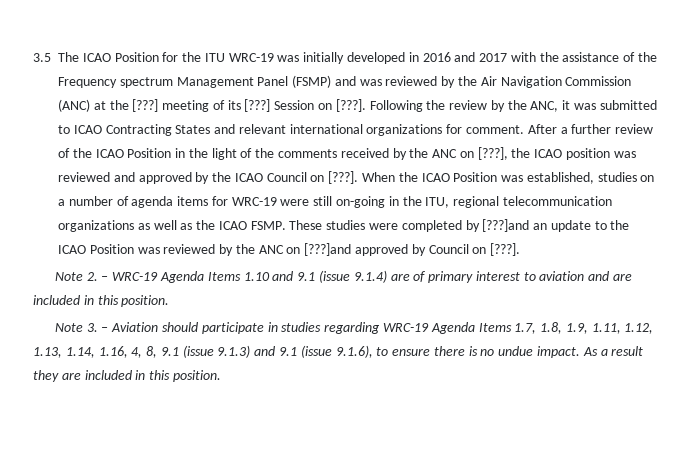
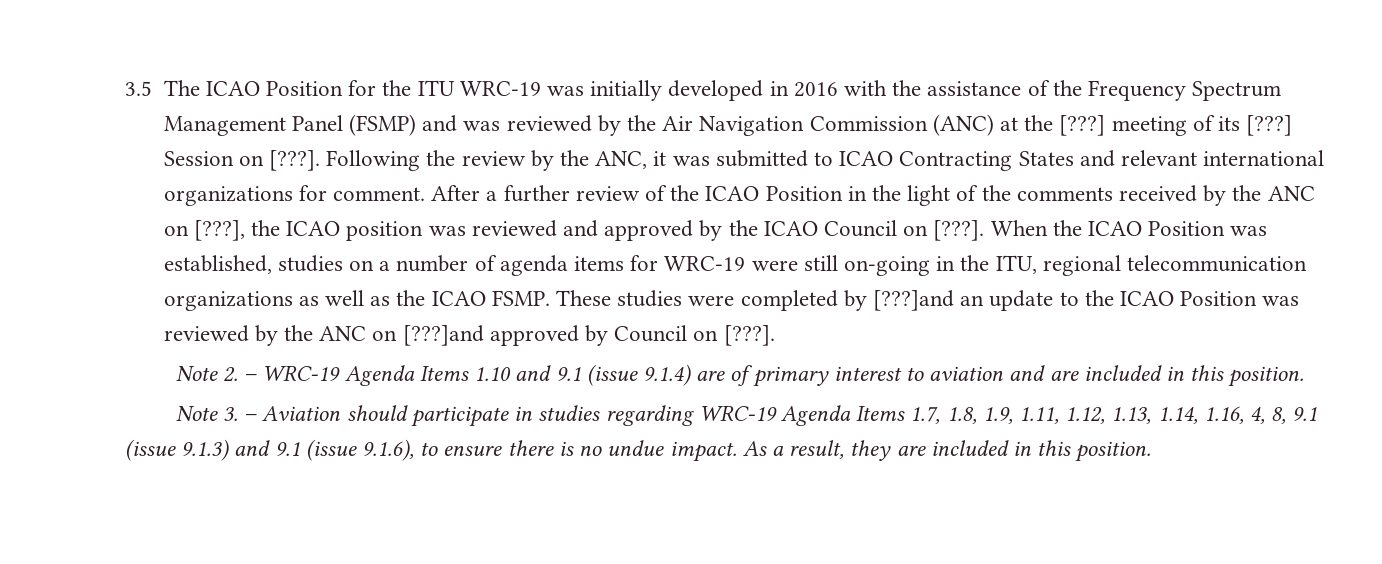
[454,52,508,62] and 2017 -> (838, 89) none
[119,77,173,88] spectrum -> [1192,81,1282,101] Spectrum
[611,346,644,356] result -> [789,440,845,459] result,

